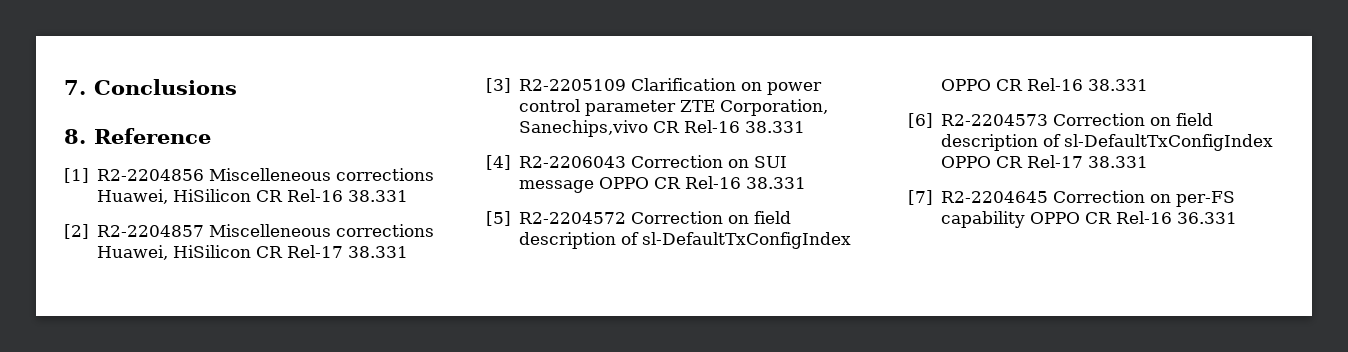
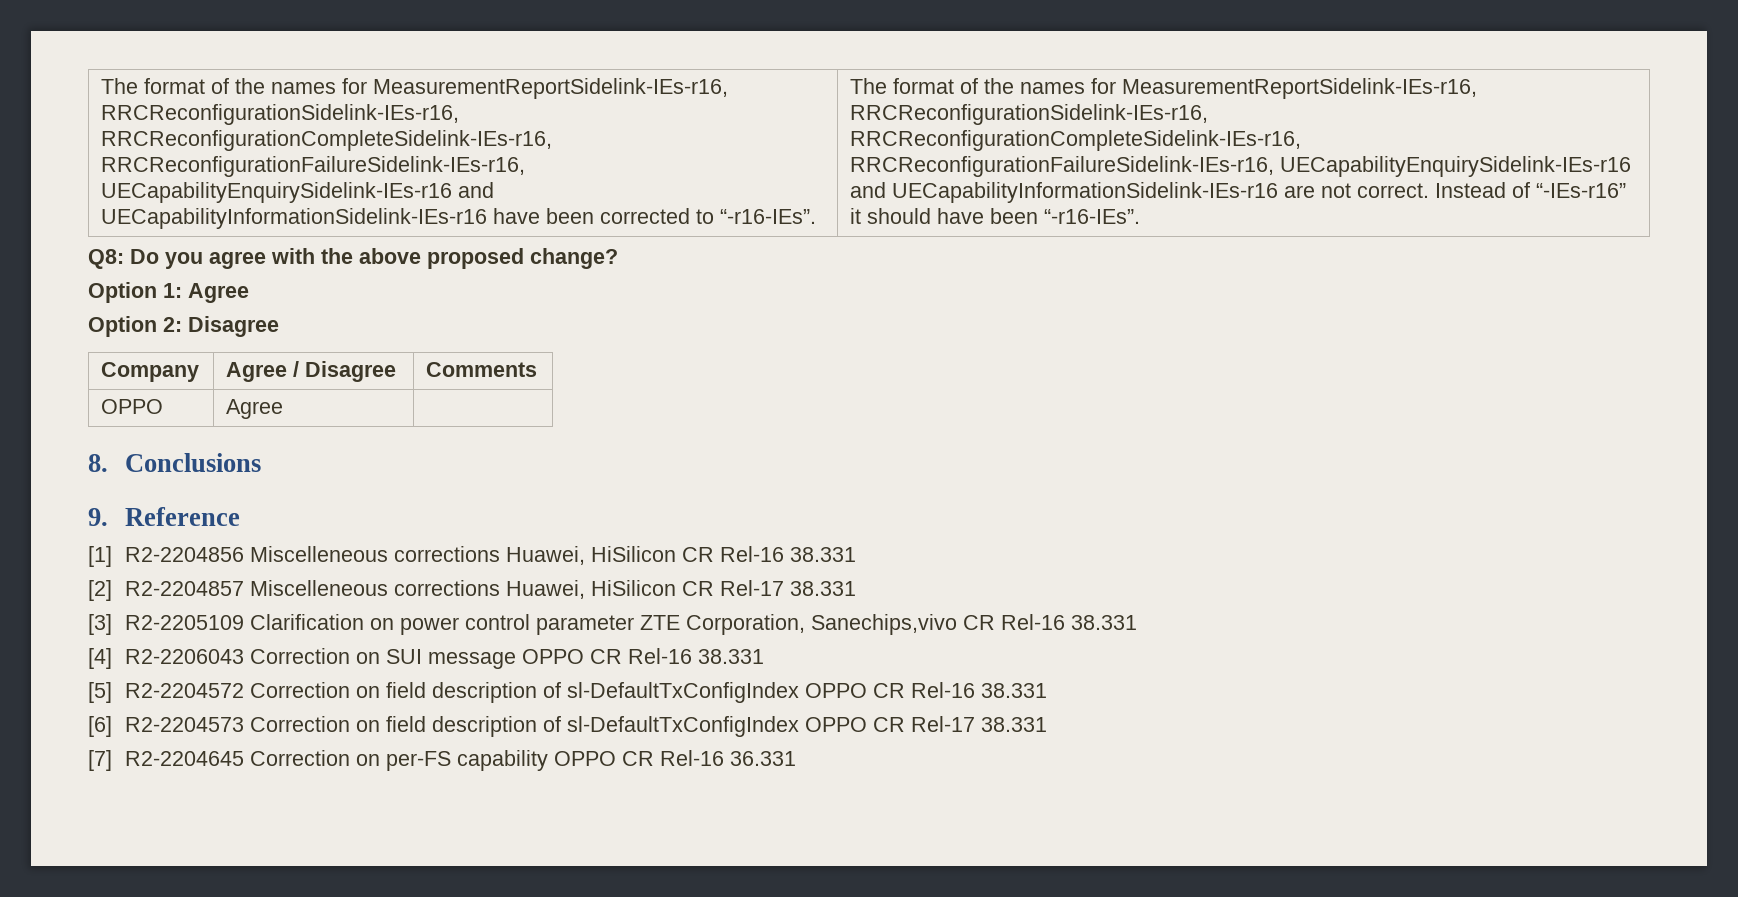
[64,80,86,95] 7. -> [101,78,729,99] [101,104,460,125] [101,130,553,151] [101,156,526,177] [101,182,495,203] [101,208,817,229] [850,78,1478,99] [850,104,1209,125] [850,130,1302,151] [850,156,1632,177] [850,182,1627,203] [850,208,1141,224] [88,248,618,269] [88,282,249,303] [88,316,279,337] [101,362,200,382] [226,361,397,382] [426,362,538,377] [101,399,164,414] [226,399,284,419] [88,454,108,472] The format of the names for MeasurementReportSidelink-IEs-r16, RRCReconfigurationSidelink-IEs-r16, RRCReconfigurationCompleteSidelink-IEs-r16, RRCReconfigurationFailureSidelink-IEs-r16, UECapabilityEnquirySidelink-IEs-r16 and UECapabilityInformationSidelink-IEs-r16 have been corrected to “-r16-IEs”. | The format of the names for MeasurementReportSidelink-IEs-r16, RRCReconfigurationSidelink-IEs-r16, RRCReconfigurationCompleteSidelink-IEs-r16, RRCReconfigurationFailureSidelink-IEs-r16, UECapabilityEnquirySidelink-IEs-r16 and UECapabilityInformationSidelink-IEs-r16 are not correct. Instead of “-IEs-r16” it should have been “-r16-IEs”. // Q8: Do you agree with the above proposed change? // Option 1: Agree // Option 2: Disagree // Company | Agree / Disagree | Comments // OPPO | Agree | // 8.
[64,129,86,144] 8. -> [88,508,108,526] 9.

